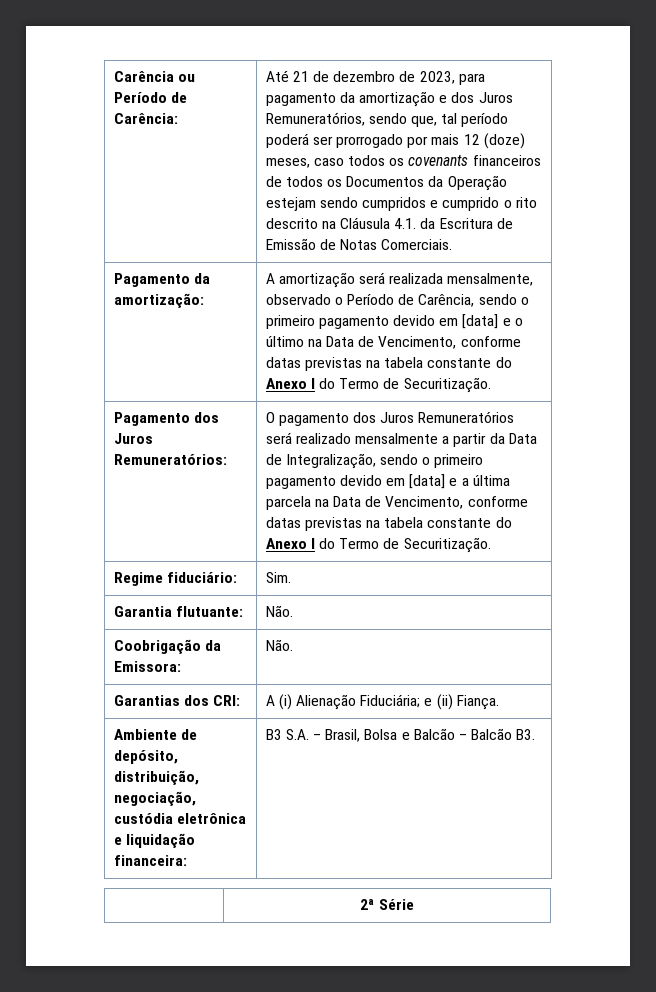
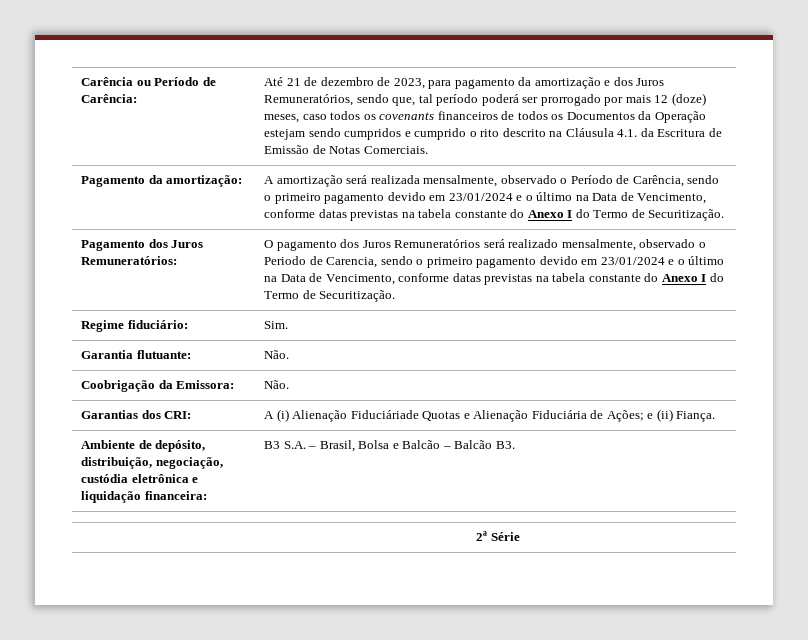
[462,314,499,329] [data] -> [448,193,513,201] 23/01/2024
[355,433,537,447] [265,453,484,469] [265,474,510,489] [265,496,311,510] mensalmente a partir da Data de Integralização, sendo o primeiro pagamento devido em [data] e a última parcela -> [561,239,706,251] [264,256,725,268] mensalmente, observado o Periodo de Carencia, sendo o primeiro pagamento devido em 23/01/2024 e o último
[360,694,421,708] Fiduciária; -> [350,410,644,422] Fiduciáriade Quotas e Alienação Fiduciária de Ações;

